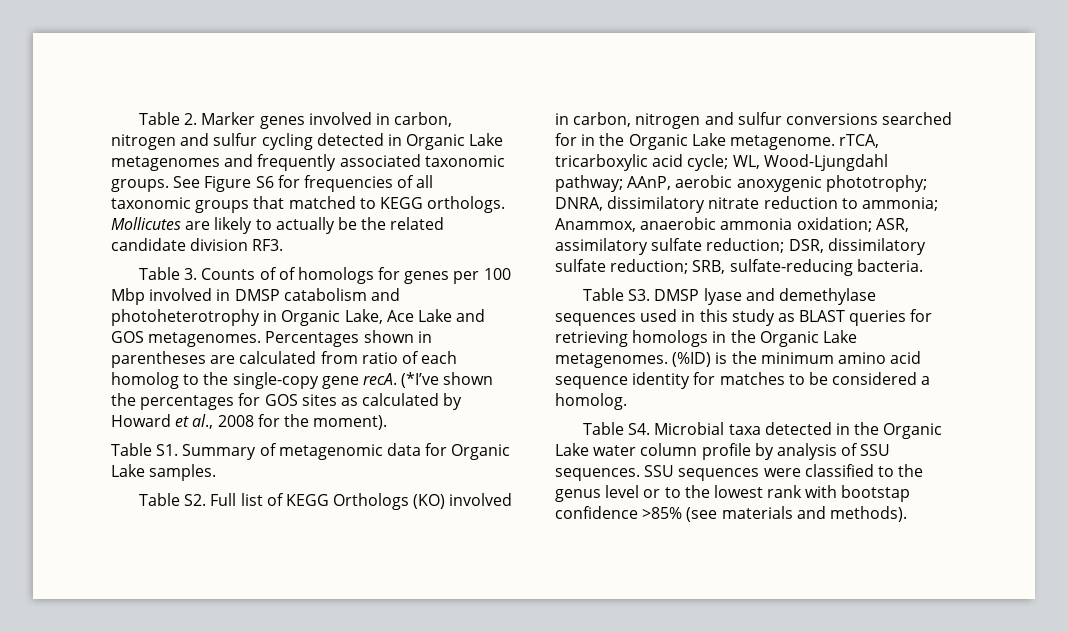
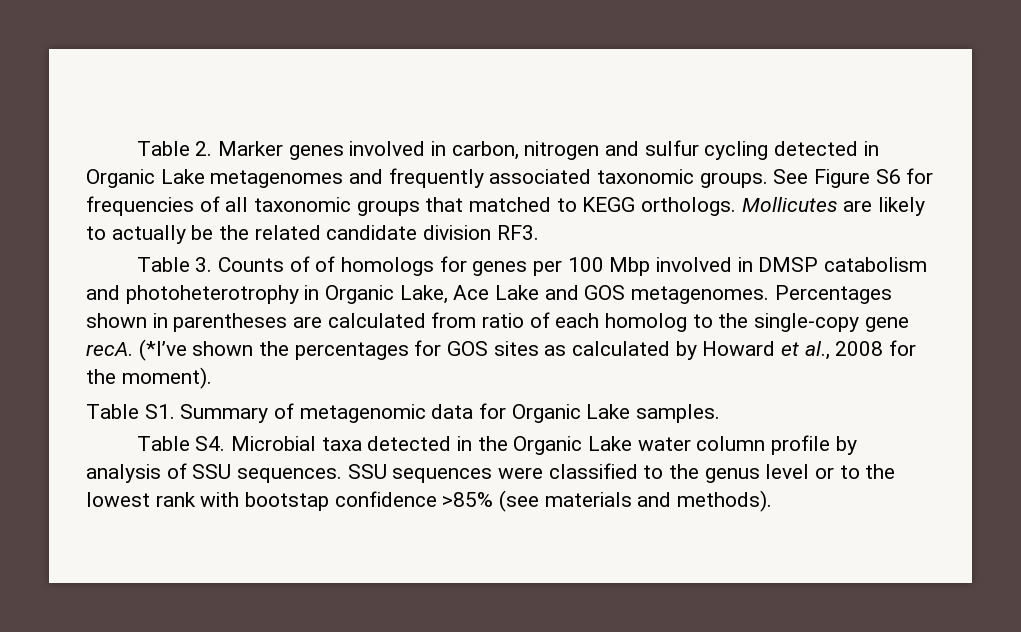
[138,493,513,510] [555,112,953,129] [555,133,880,150] [555,154,888,171] [555,175,927,192] [555,196,938,213] [555,217,909,232] [555,238,926,255] [555,259,923,276] [582,288,876,305] [555,309,933,326] [555,330,857,347] [555,351,922,368] [555,372,931,389] [555,393,627,410] // Table S2. Full list of KEGG Orthologs (KO) involved in carbon, nitrogen and sulfur conversions searched for in the Organic Lake metagenome. rTCA, tricarboxylic acid cycle; WL, Wood-Ljungdahl pathway; AAnP, aerobic anoxygenic phototrophy; DNRA, dissimilatory nitrate reduction to ammonia; Anammox, anaerobic ammonia oxidation; ASR, assimilatory sulfate reduction; DSR, dissimilatory sulfate reduction; SRB, sulfate-reducing bacteria. // Table S3. DMSP lyase and demethylase sequences used in this study as BLAST queries for retrieving homologs in the Organic Lake metagenomes. (%ID) is the minimum amino acid sequence identity for matches to be considered a homolog. -> (721, 413) none

